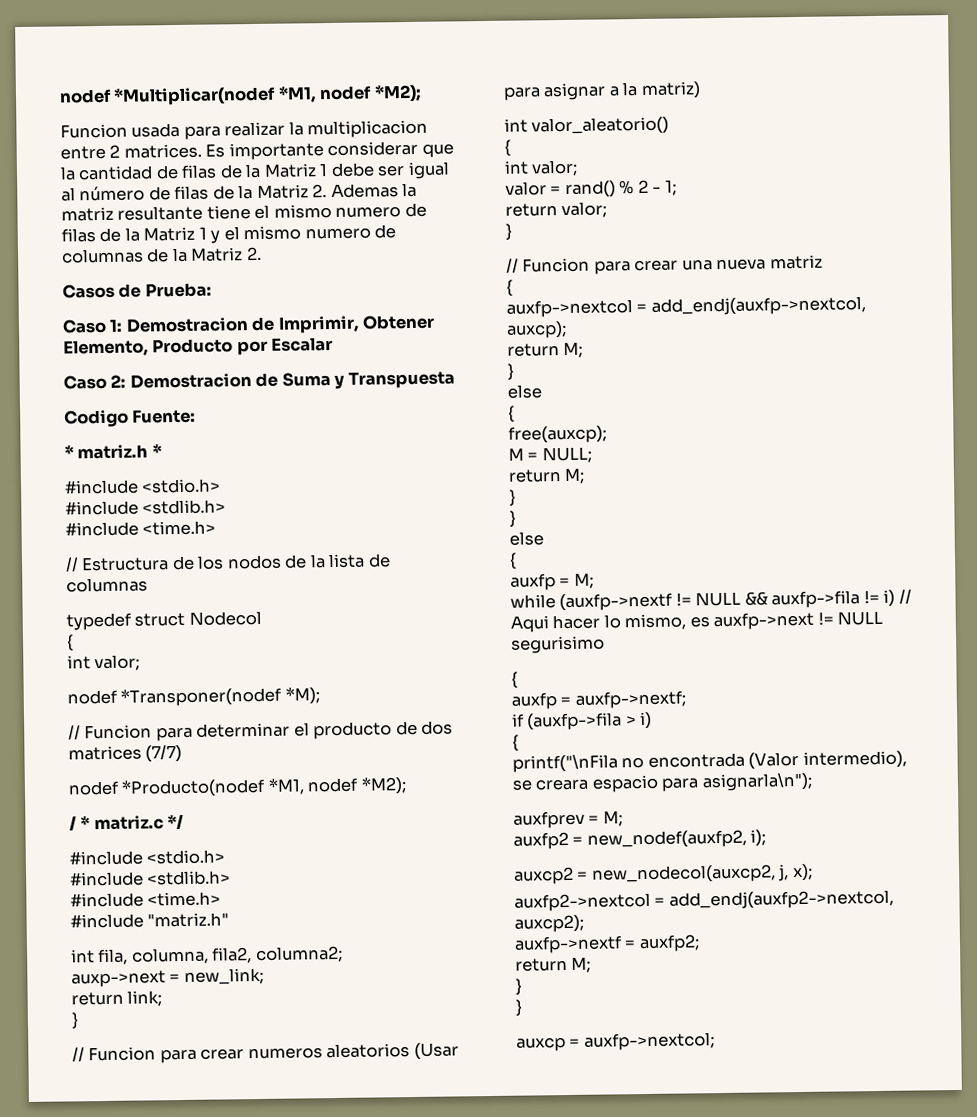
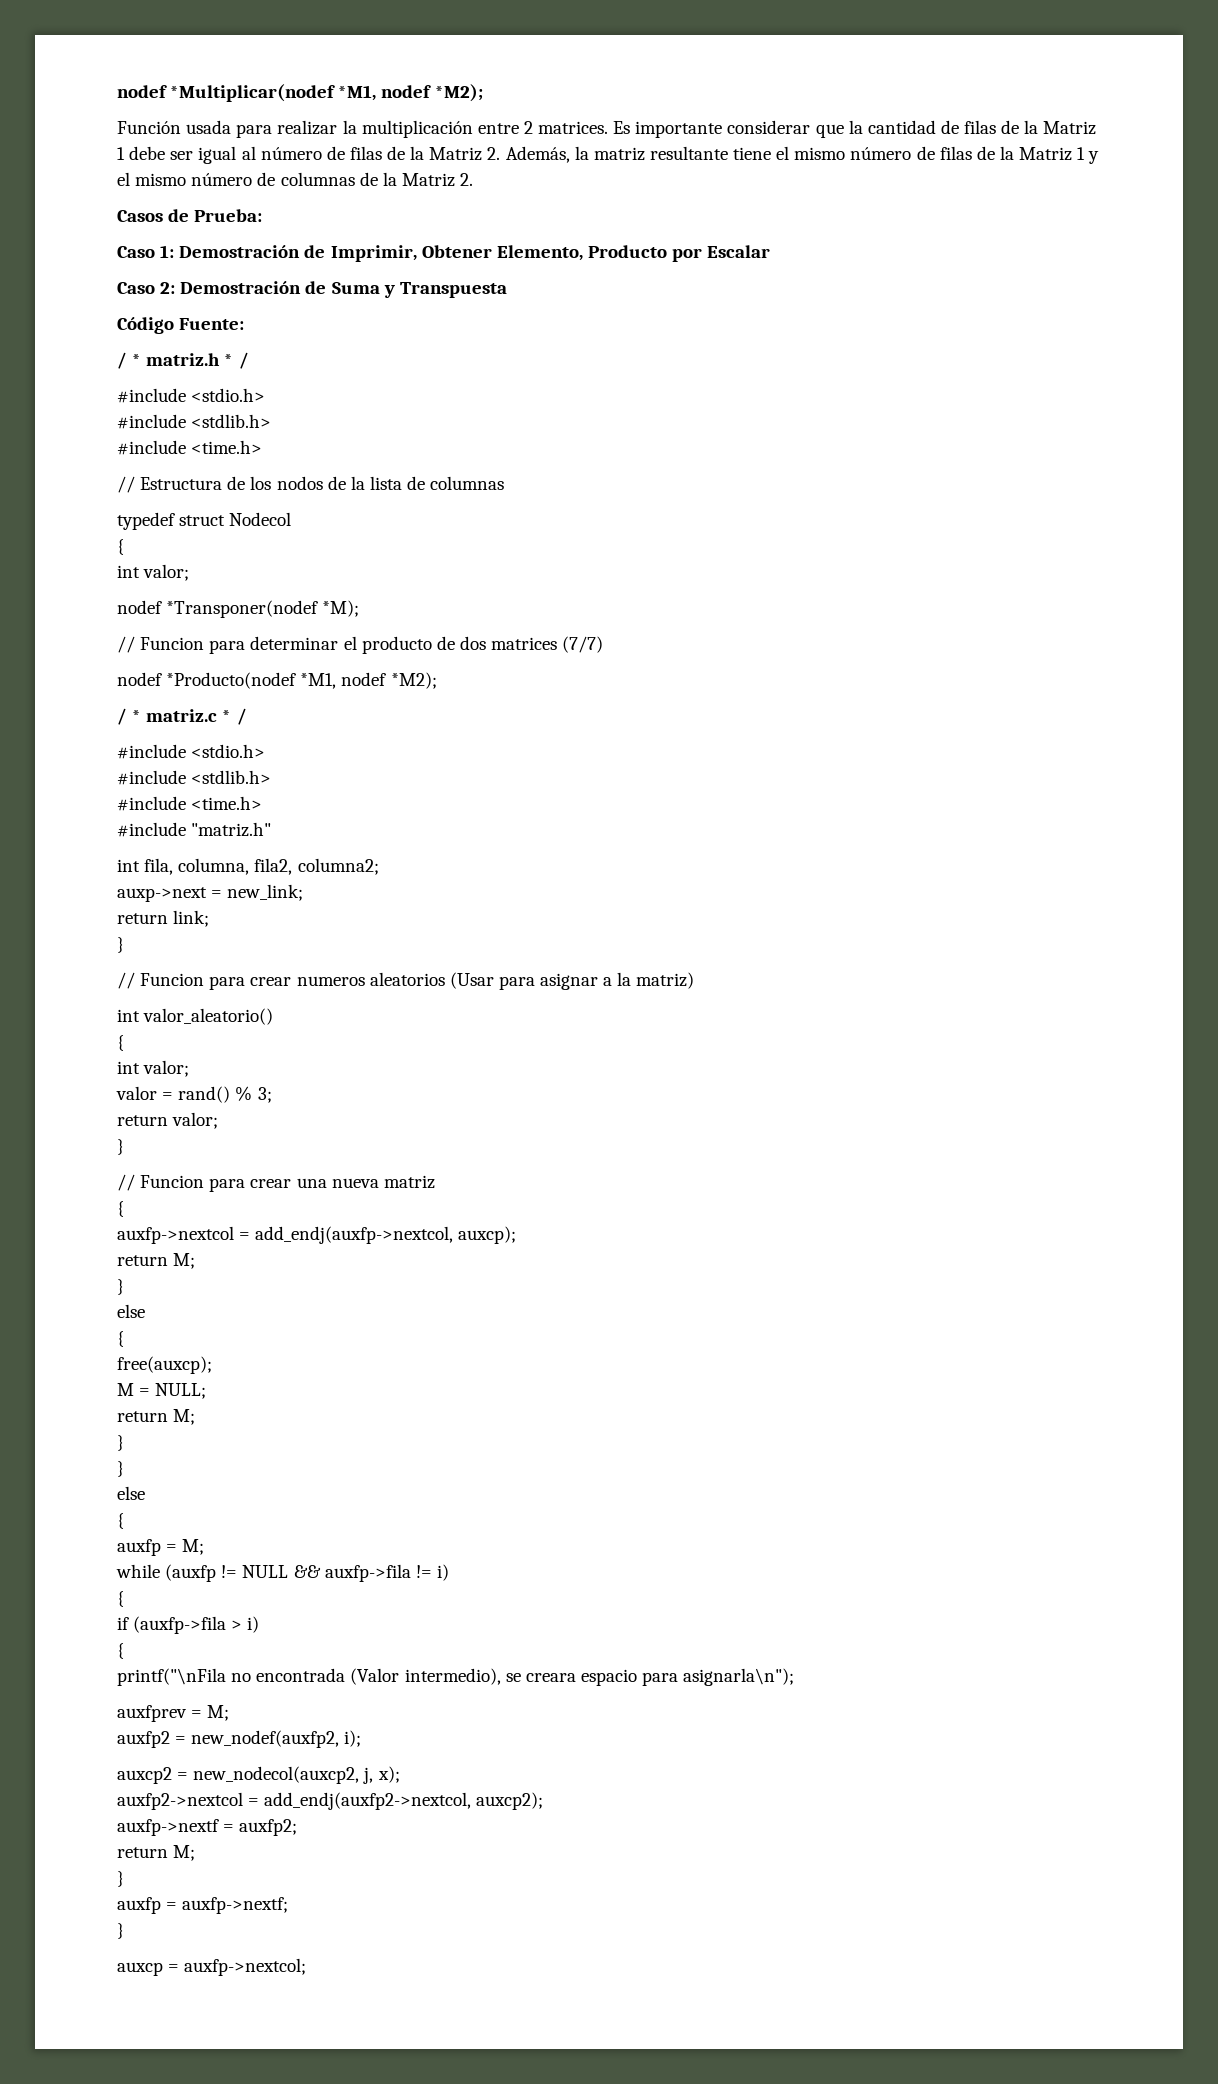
[60,123,128,139] Funcion -> [117,121,181,134] Función
[307,119,429,139] multiplicacion -> [361,120,473,138] multiplicación
[330,183,399,199] Ademas -> [505,146,570,163] Además,
[335,206,402,218] numero -> [850,147,912,160] número
[304,227,371,240] numero -> [191,173,253,186] número
[125,317,249,333] Demostracion -> [179,245,301,258] Demostración
[129,373,252,389] Demostracion -> [180,281,302,294] Demostración
[64,409,129,428] Codigo -> [117,317,174,334] Código
(197, 416) none -> [117,352,127,369] /
(162, 451) none -> [238,352,249,369] /
[167,814,185,830] */ -> [222,708,247,725] * /
[637,179,677,196] 2 - 1; -> [257,1087,272,1103] 3;
[559,592,674,612] (auxfp->nextf -> [165,1564,217,1582] (auxfp
[898,589,912,604] [510,610,884,633] [511,635,605,654] [511,671,518,689] [511,690,686,710] // Aqui hacer lo mismo, es auxfp->next != NULL segurisimo // { // auxfp = auxfp->nextf; -> [117,1591,124,1607] // {
(522, 987) none -> [117,1897,289,1914] // auxfp = auxfp->nextf;

